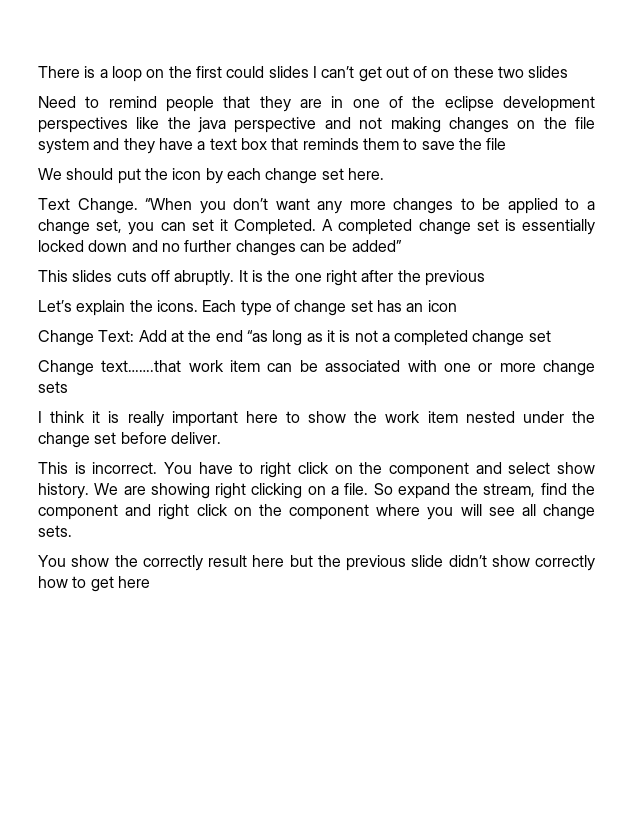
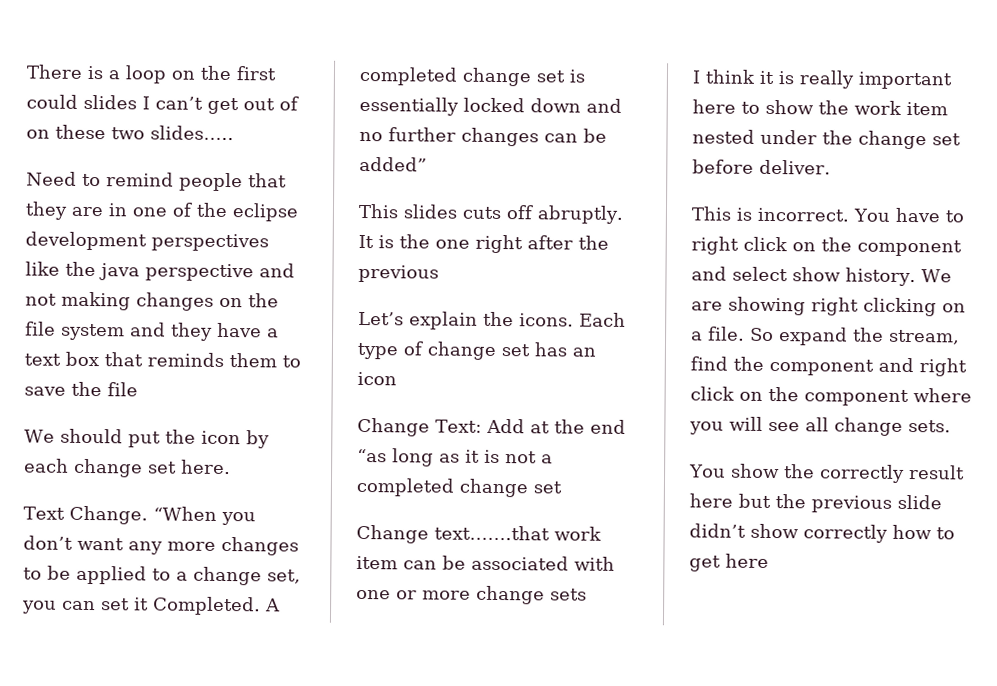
[528,66,569,78] slides -> [150,125,234,141] slides…..

